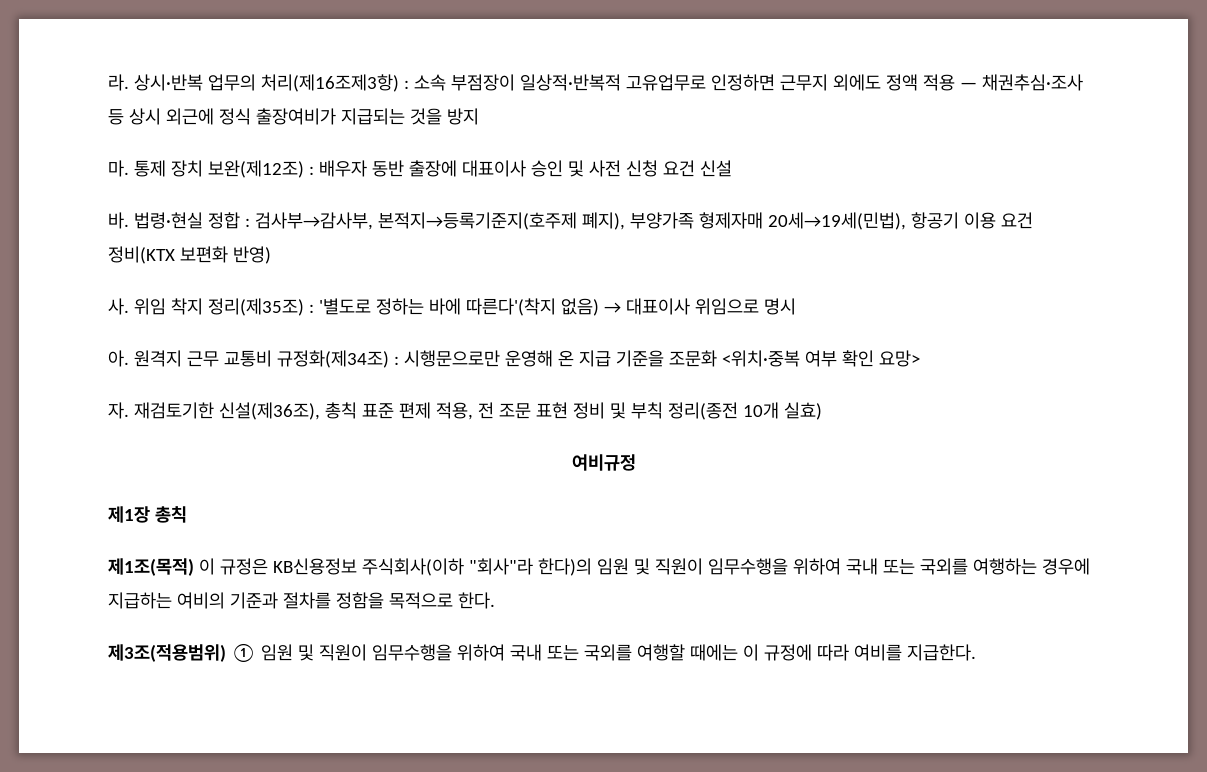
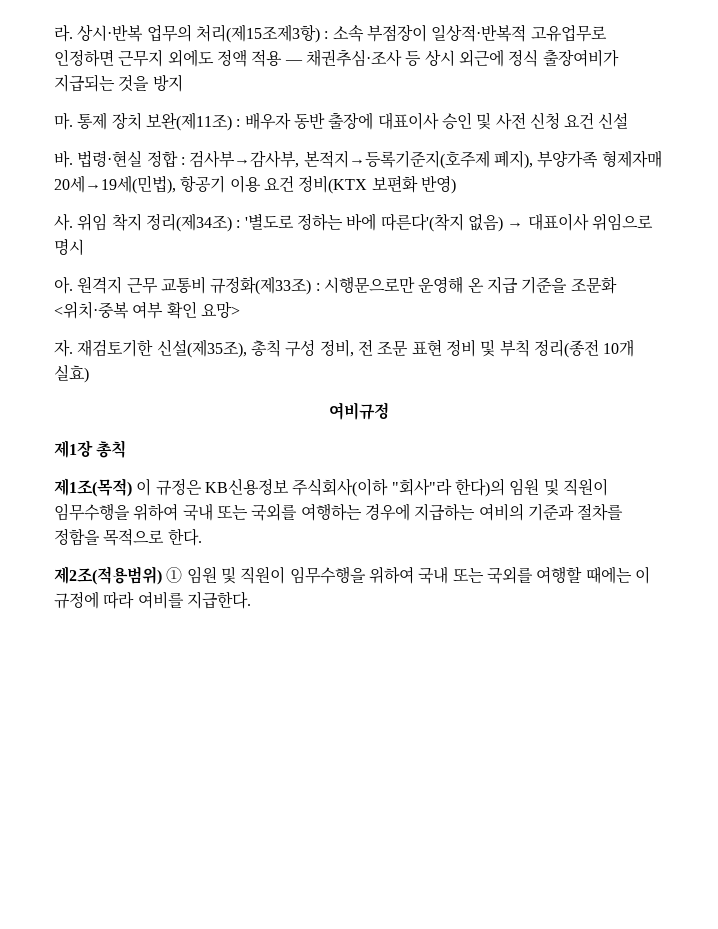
[260,74,399,92] 처리(제16조제3항) -> [195,24,320,43] 처리(제15조제3항)
[207,160,304,178] 보완(제12조) -> [145,112,232,131] 보완(제11조)
[207,298,304,316] 정리(제35조) -> [145,213,232,232] 정리(제34조)
[276,350,389,368] 규정화(제34조) -> [210,276,312,295] 규정화(제33조)
[218,402,473,420] 신설(제36조), 총칙 표준 편제 적용, -> [156,339,354,358] 신설(제35조), 총칙 구성 정비,
[108,644,226,662] 제3조(적용범위) -> [54,566,162,585] 제2조(적용범위)

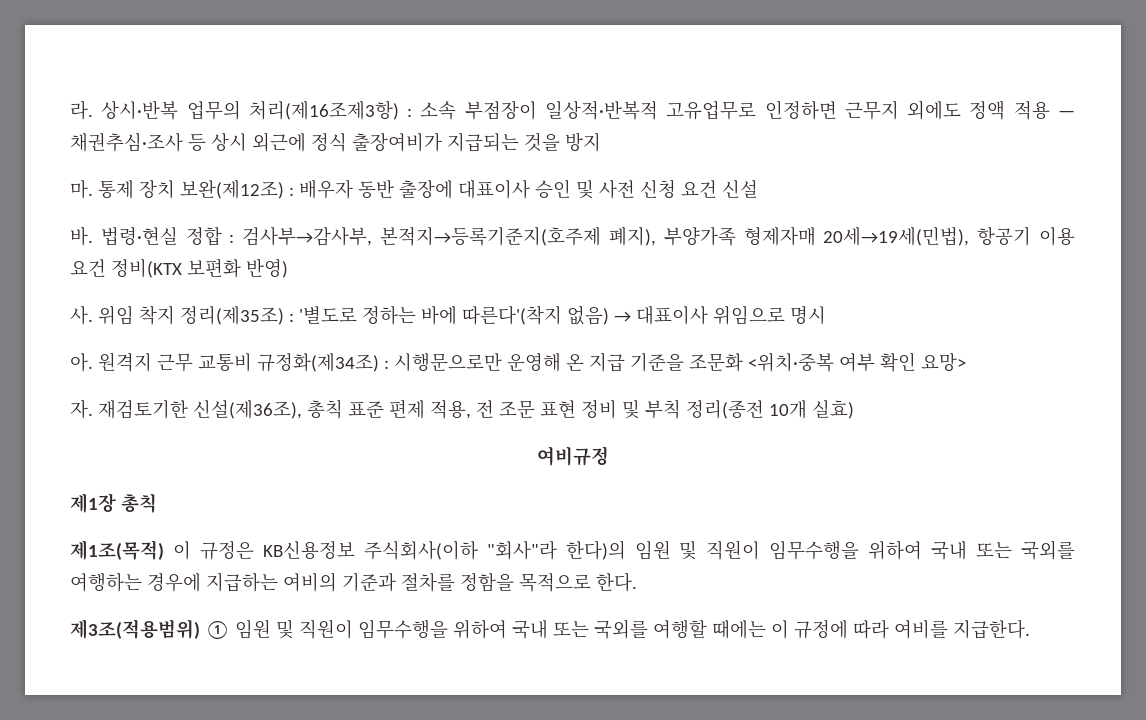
[195,24,320,43] 처리(제15조제3항) -> [248,100,399,120] 처리(제16조제3항)
[145,112,232,131] 보완(제11조) -> [179,180,284,199] 보완(제12조)
[145,213,232,232] 정리(제34조) -> [179,306,284,325] 정리(제35조)
[210,276,312,295] 규정화(제33조) -> [256,353,379,372] 규정화(제34조)
[156,339,354,358] 신설(제35조), 총칙 구성 정비, -> [192,399,471,419] 신설(제36조), 총칙 표준 편제 적용,
[54,566,162,585] 제2조(적용범위) -> [70,619,200,639] 제3조(적용범위)

